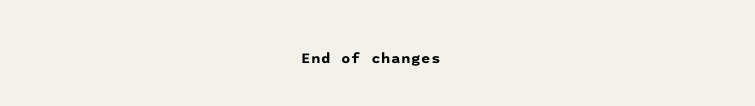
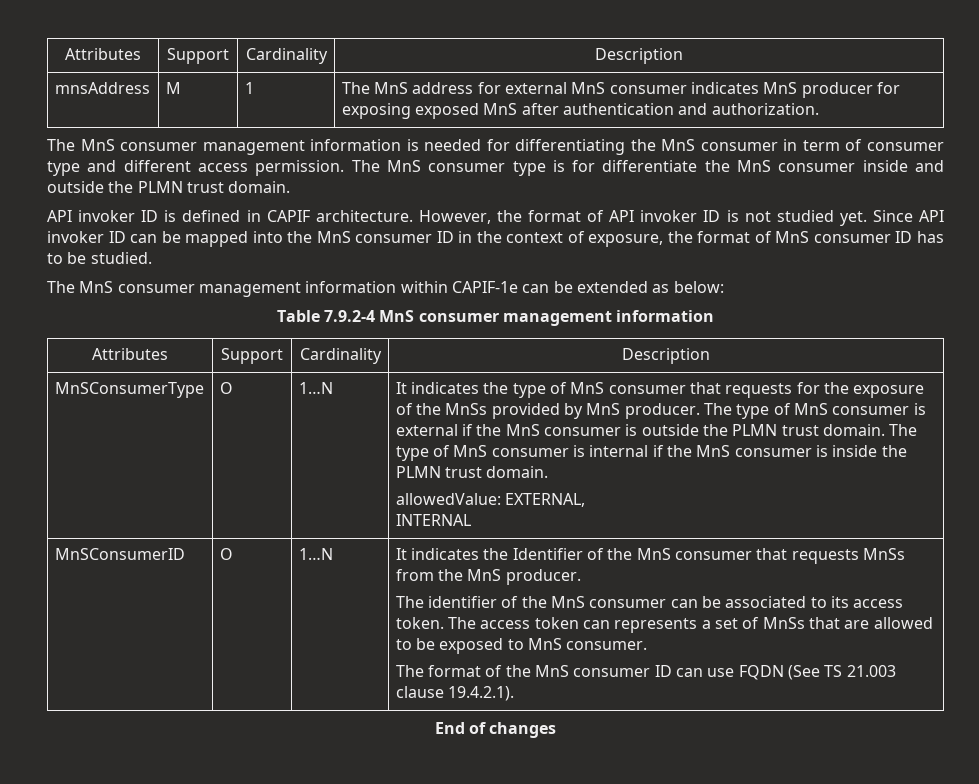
(301, 58) none -> [65,48,141,60] [167,48,229,64] [245,48,328,64] [595,48,683,64] [54,82,150,94] [165,82,181,94] [244,82,254,94] [341,82,901,98] [341,103,819,119] [47,139,944,155] [47,160,944,176] [47,181,291,193] [47,210,945,226] [47,231,944,247] [47,252,152,264] [47,281,724,297] [276,310,715,326] [92,348,168,360] [221,348,283,364] [299,348,382,364] [622,348,710,364] [54,382,204,398] [219,382,233,394] [298,382,333,394] [395,382,925,398] [395,403,926,419] [395,424,918,436] [395,445,907,461] [395,466,549,478] [395,493,586,507] [395,514,471,526] [54,548,185,560] [219,548,233,560] [298,548,333,560] [395,548,906,564] [395,569,581,585] [395,596,904,608] [395,617,933,633] [395,638,648,654] [395,665,896,680] [395,686,515,701] Attributes | Support | Cardinality | Description // mnsAddress | M | 1 | The MnS address for external MnS consumer indicates MnS producer for exposing exposed MnS after authentication and authorization. // The MnS consumer management information is needed for differentiating the MnS consumer in term of consumer type and different access permission. The MnS consumer type is for differentiate the MnS consumer inside and outside the PLMN trust domain. // API invoker ID is defined in CAPIF architecture. However, the format of API invoker ID is not studied yet. Since API invoker ID can be mapped into the MnS consumer ID in the context of exposure, the format of MnS consumer ID has to be studied. // The MnS consumer management information within CAPIF-1e can be extended as below: // Table 7.9.2-4 MnS consumer management information // Attributes | Support | Cardinality | Description // MnSConsumerType | O | 1…N | It indicates the type of MnS consumer that requests for the exposure of the MnSs provided by MnS producer. The type of MnS consumer is external if the MnS consumer is outside the PLMN trust domain. The type of MnS consumer is internal if the MnS consumer is inside the PLMN trust domain. // allowedValue: EXTERNAL, // INTERNAL // MnSConsumerID | O | 1…N | It indicates the Identifier of the MnS consumer that requests MnSs from the MnS producer. // The identifier of the MnS consumer can be associated to its access token. The access token can represents a set of MnSs that are allowed to be exposed to MnS consumer. // The format of the MnS consumer ID can use FQDN (See TS 21.003 clause 19.4.2.1). //

